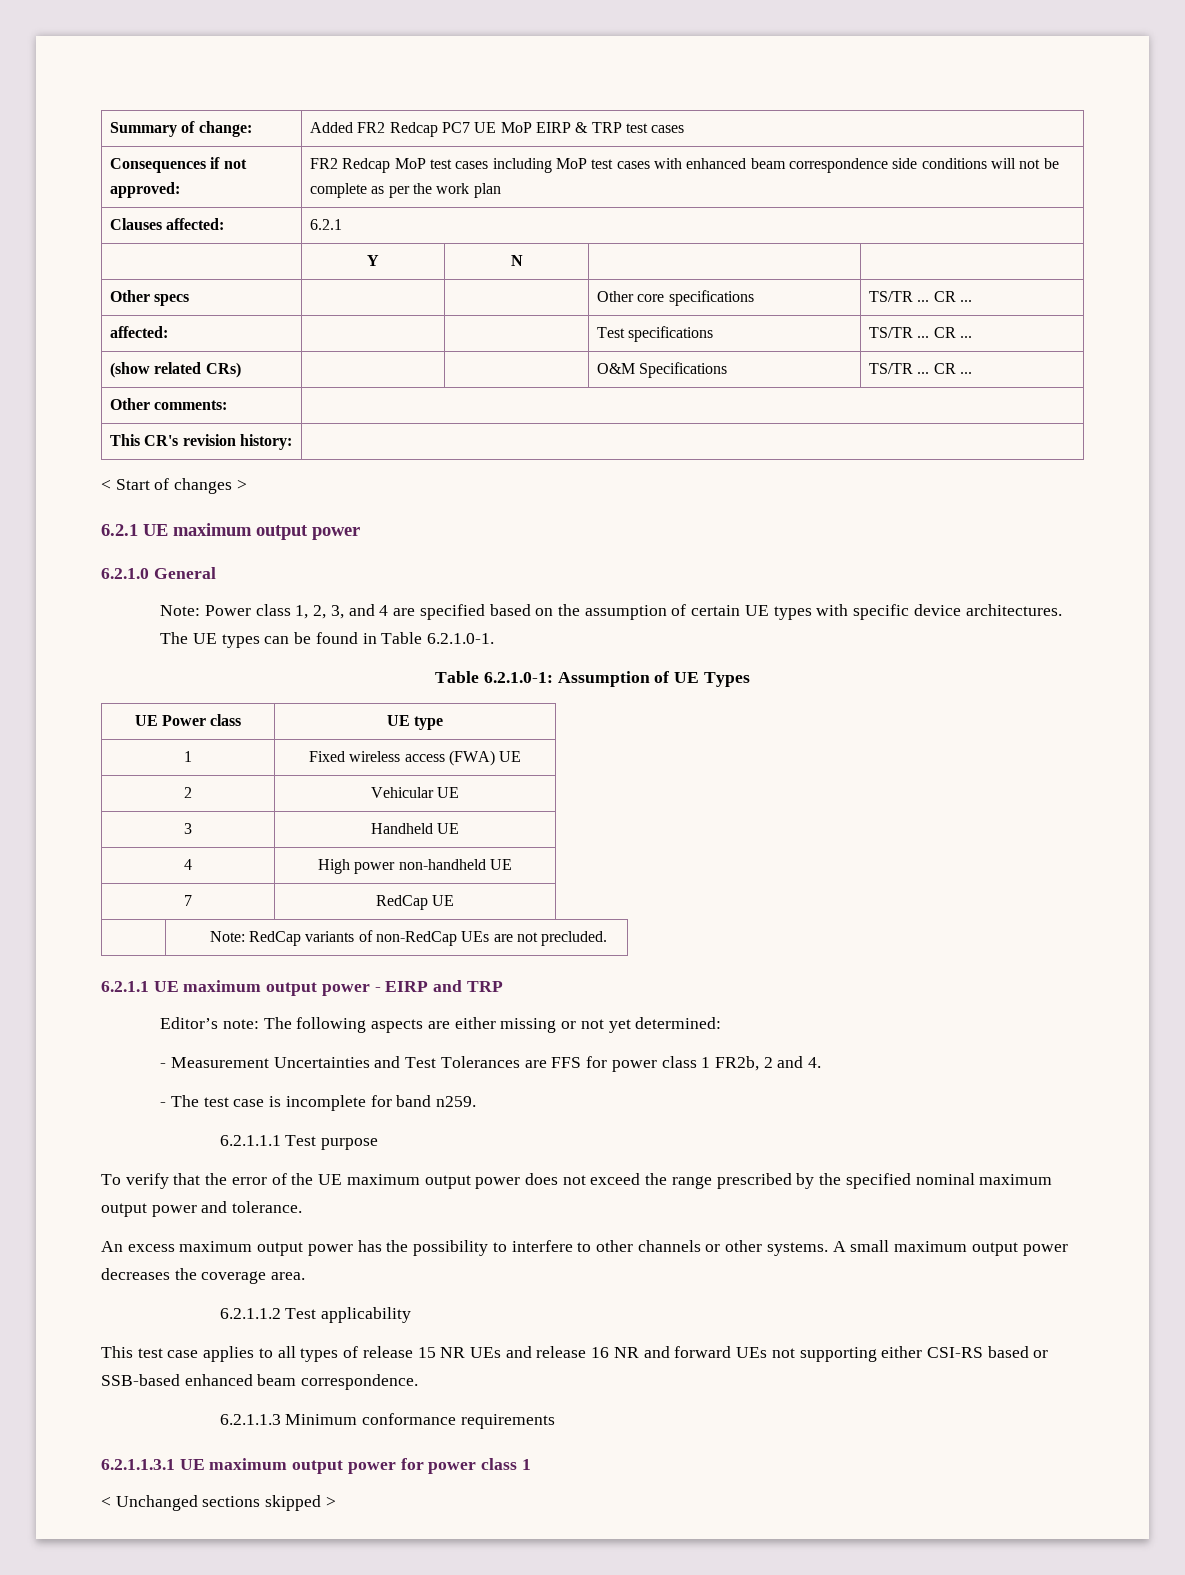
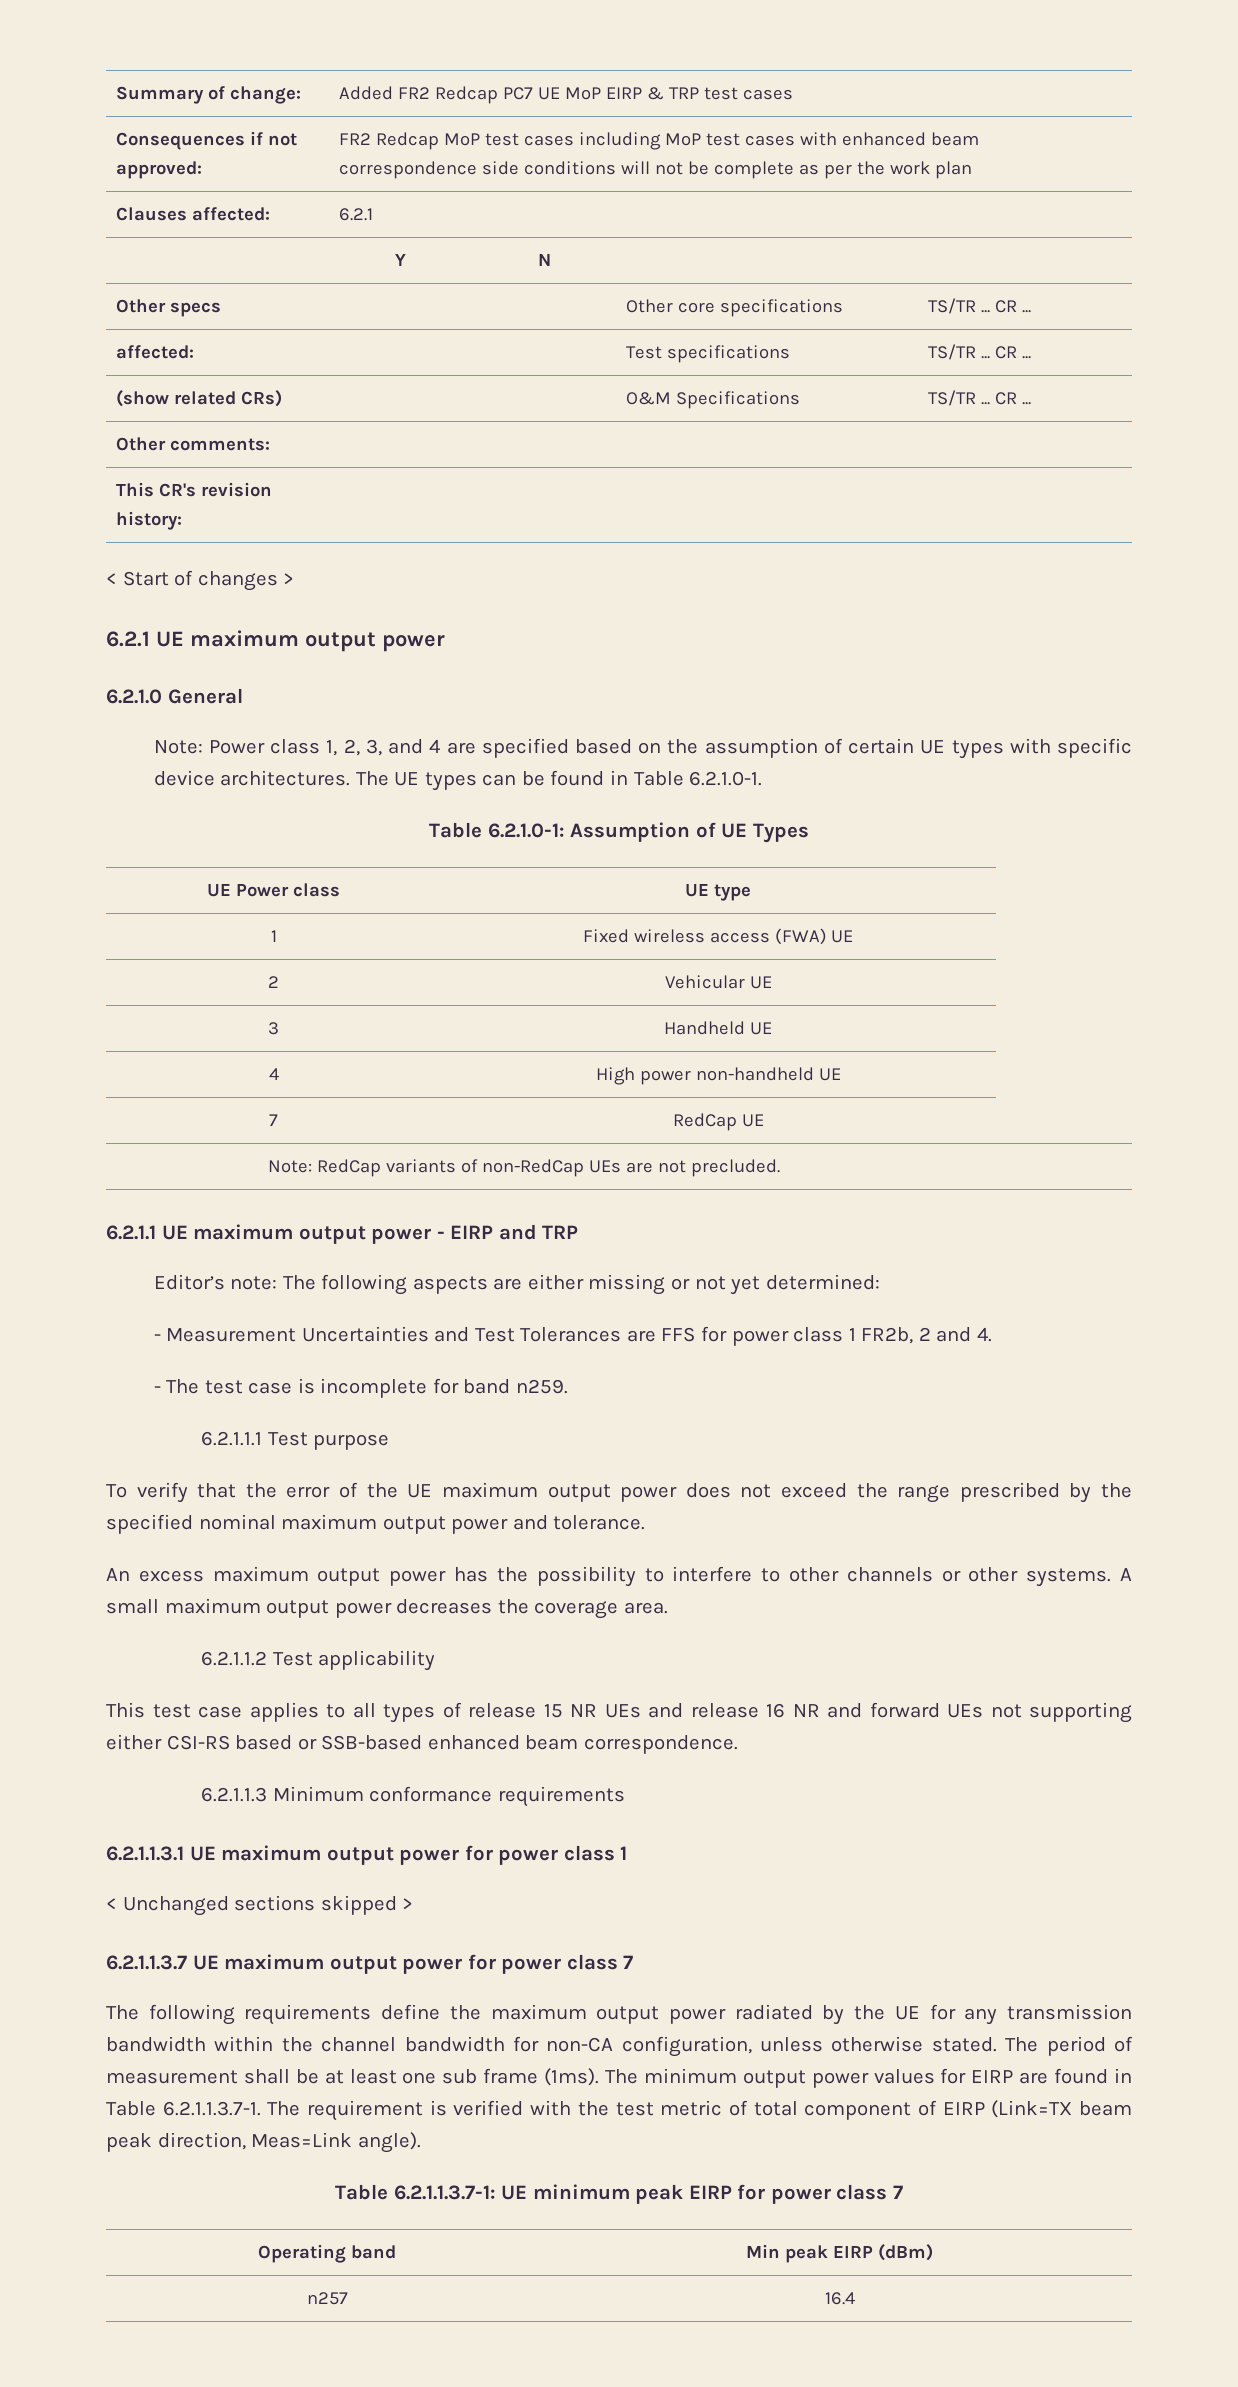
(336, 1501) none -> [106,1954,634,1974] [106,2004,1132,2025] [106,2036,1133,2057] [106,2068,1133,2088] [106,2100,1132,2121] [106,2132,421,2153] [335,2184,903,2204] [258,2244,396,2263] [746,2244,933,2263] [306,2292,348,2305] [824,2292,855,2305] // 6.2.1.1.3.7 UE maximum output power for power class 7 // The following requirements define the maximum output power radiated by the UE for any transmission bandwidth within the channel bandwidth for non-CA configuration, unless otherwise stated. The period of measurement shall be at least one sub frame (1ms). The minimum output power values for EIRP are found in Table 6.2.1.1.3.7-1. The requirement is verified with the test metric of total component of EIRP (Link=TX beam peak direction, Meas=Link angle). // Table 6.2.1.1.3.7-1: UE minimum peak EIRP for power class 7 // Operating band | Min peak EIRP (dBm) // n257 | 16.4

